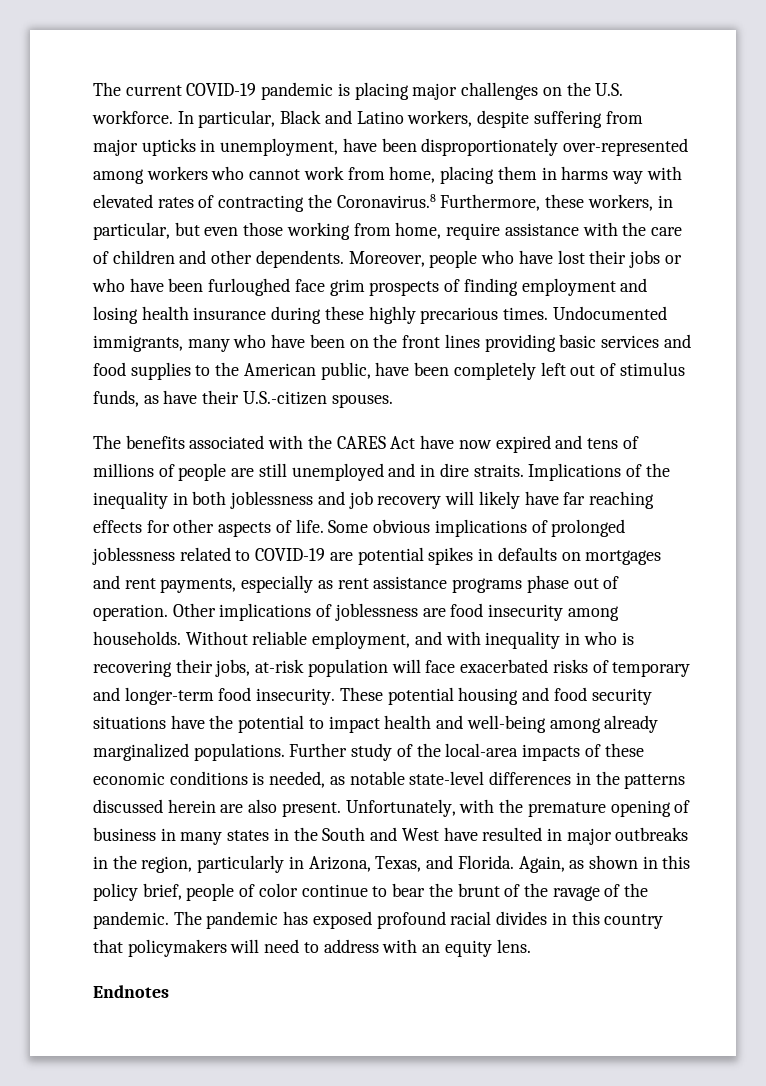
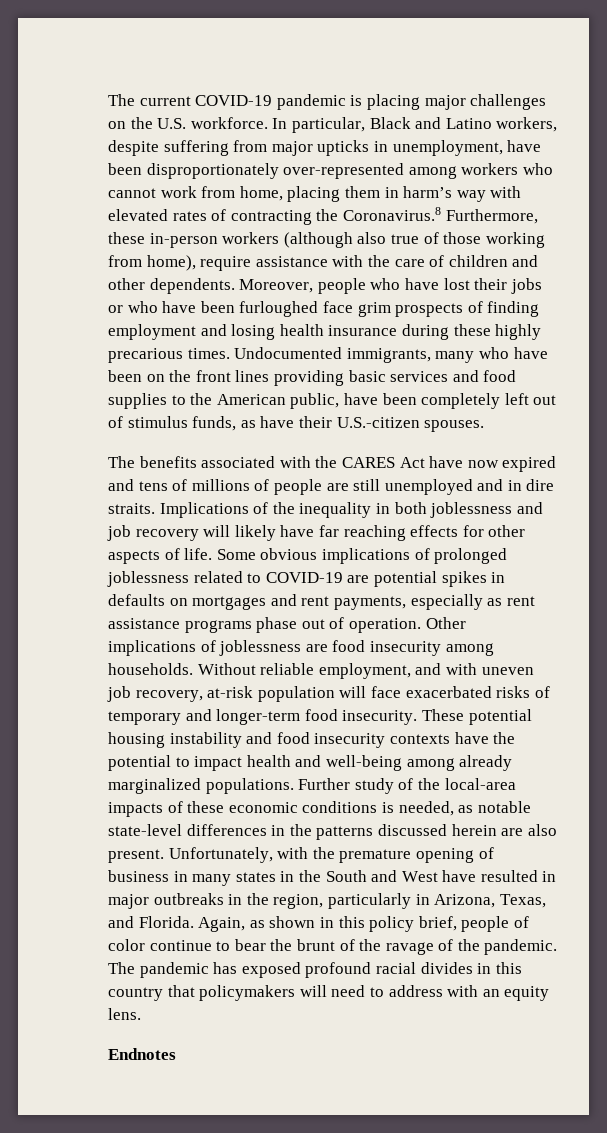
[561,166,609,180] harms -> [403,186,453,198] harm’s
[587,194,673,211] [93,222,239,240] workers, in particular, but even -> [149,232,439,248] in-person workers (although also true of
[395,222,442,239] home, -> [146,255,196,271] home),
[485,631,634,649] [93,659,251,677] inequality in who is recovering their jobs, -> [481,667,534,675] [107,686,203,702] uneven job recovery,
[522,687,652,705] [93,716,166,729] and food security situations -> [169,732,450,748] instability and food insecurity contexts

